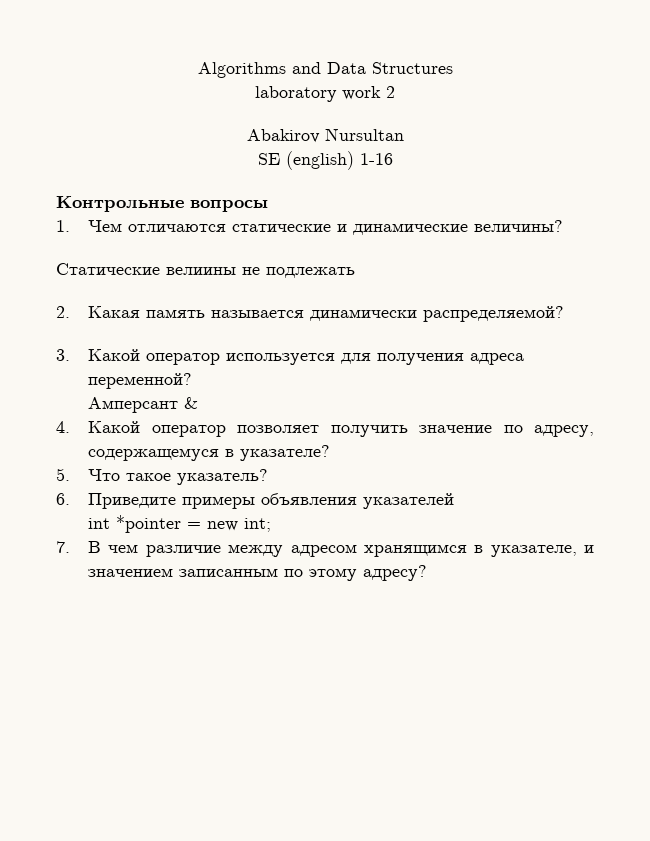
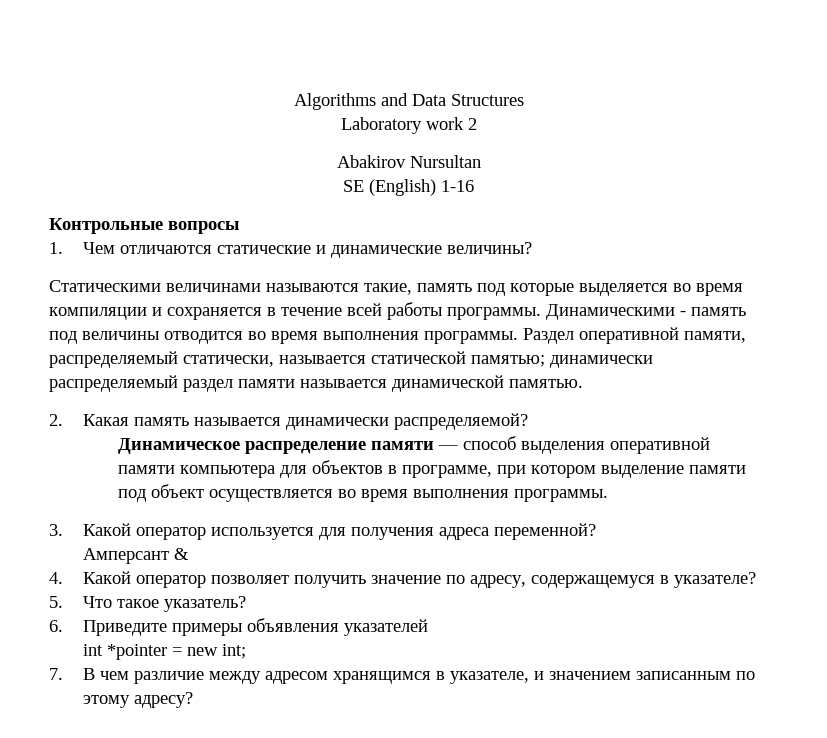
[255,86,337,102] laboratory -> [340,117,422,134] Laboratory
[285,151,354,170] (english) -> [369,179,436,196] (English)
[56,263,355,278] Статические велиины не подлежать -> [49,280,743,296] [49,302,746,320] [49,327,746,344] [49,351,653,368] [49,375,583,392] Статическими величинами называются такие, память под которые выделяется во время компиляции и сохраняется в течение всей работы программы. Динамическими - память под величины отводится во время выполнения программы. Раздел оперативной памяти, распределяемый статически, называется статической памятью; динамически распределяемый раздел памяти называется динамической памятью.
(565, 314) none -> [117,436,710,454] [117,460,746,478] [117,484,608,502] // Динамическое распределение памяти — способ выделения оперативной памяти компьютера для объектов в программе, при котором выделение памяти под объект осуществляется во время выполнения программы.

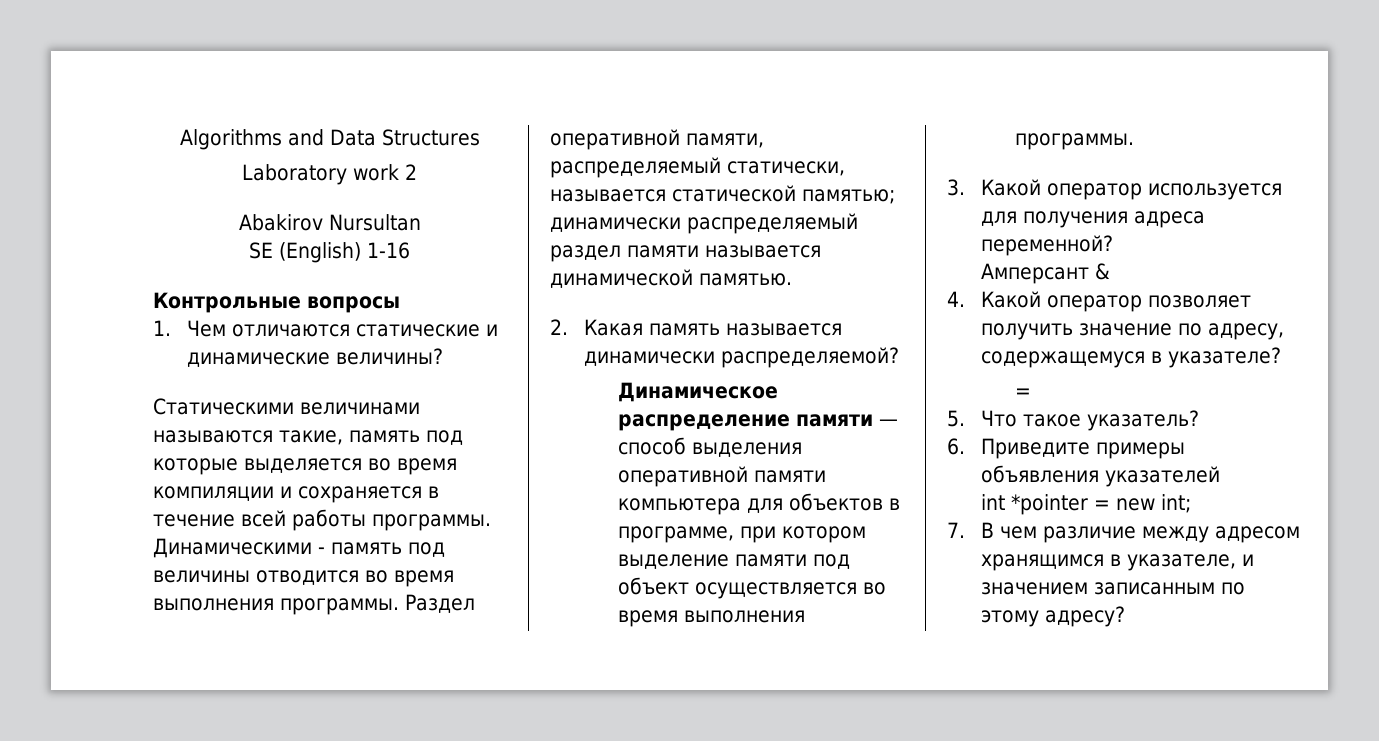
(757, 580) none -> [1014,388,1031,398] // =

